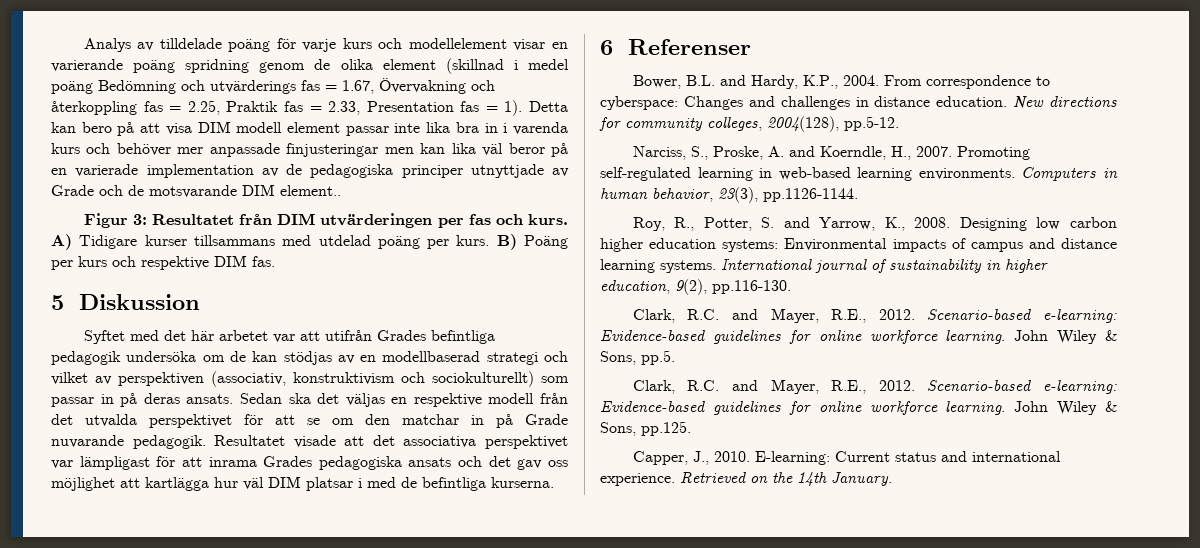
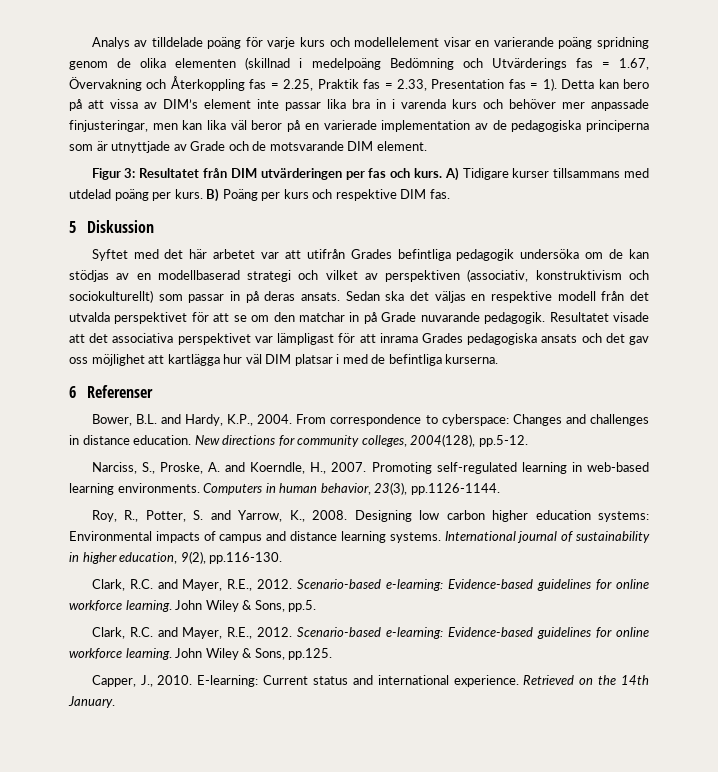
[382,59,436,70] element -> [175,58,237,68] elementen
[527,59,569,70] [51,81,93,94] medel poäng -> [311,58,381,70] medelpoäng
[210,80,296,94] utvärderings -> [491,58,567,70] Utvärderings
[51,101,137,115] återkoppling -> [170,76,245,91] Återkoppling
[165,121,421,136] visa DIM modell element passar inte -> [110,99,321,111] vissa av DIM’s element inte passar
[286,143,379,157] finjusteringar -> [69,120,148,132] finjusteringar,
[401,165,463,178] principer -> [585,120,649,132] [69,141,108,151] principerna som är
[280,185,341,196] element.. -> [376,141,427,151] element.

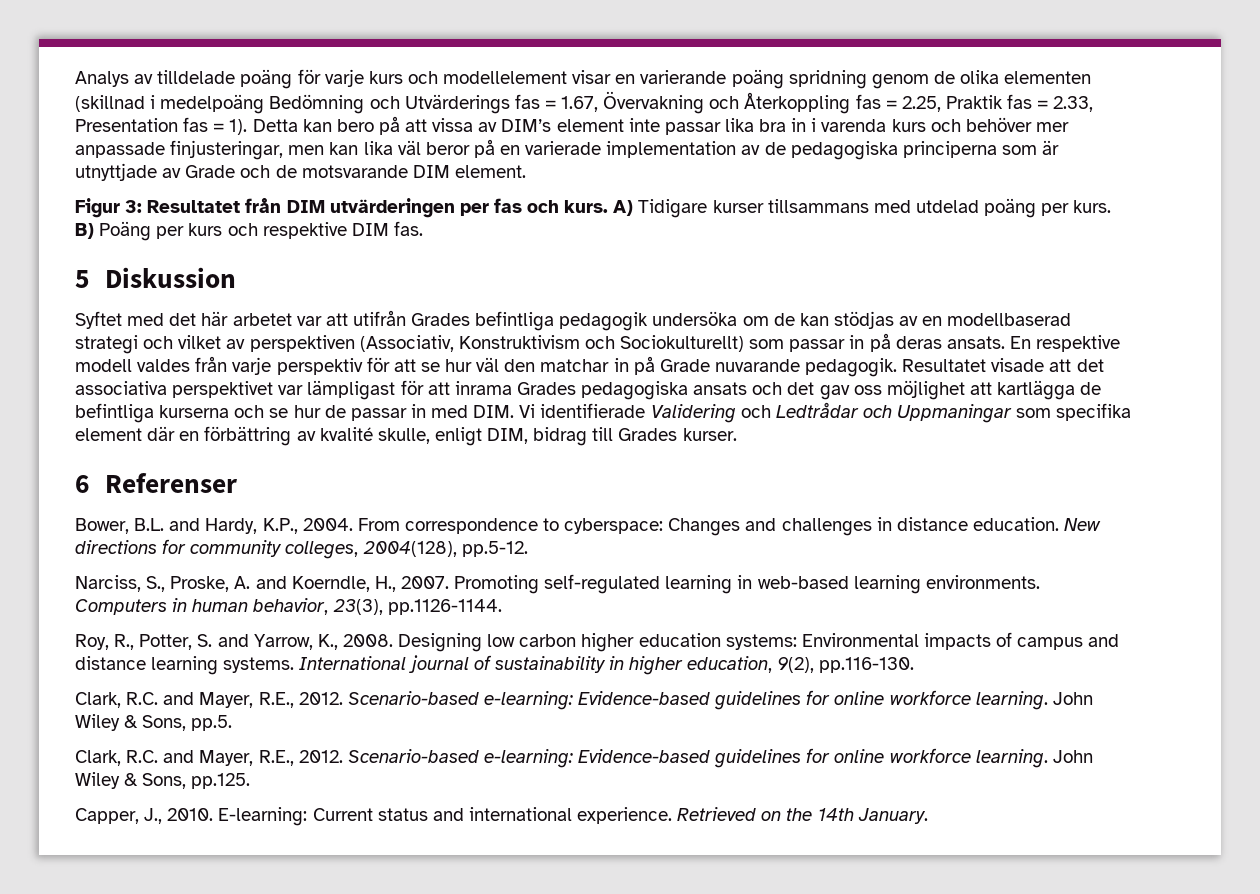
[467,269,649,282] [69,290,153,303] (associativ, konstruktivism och sociokulturellt) -> [359,335,745,352] (Associativ, Konstruktivism och Sociokulturellt)
[345,291,649,303] [69,312,188,324] Sedan ska det väljas en respektive modell från det utvalda perspektivet -> [1009,335,1121,352] [75,356,363,375] En respektive modell valdes från varje perspektiv
[251,315,270,322] om -> [445,357,500,372] hur väl
[223,354,499,366] hur väl DIM platsar i med de befintliga kurserna. -> [1080,382,1102,395] [75,402,1132,423] [75,426,737,446] de befintliga kurserna och se hur de passar in med DIM. Vi identifierade Validering och Ledtrådar och Uppmaningar som specifika element där en förbättring av kvalité skulle, enligt DIM, bidrag till Grades kurser.

